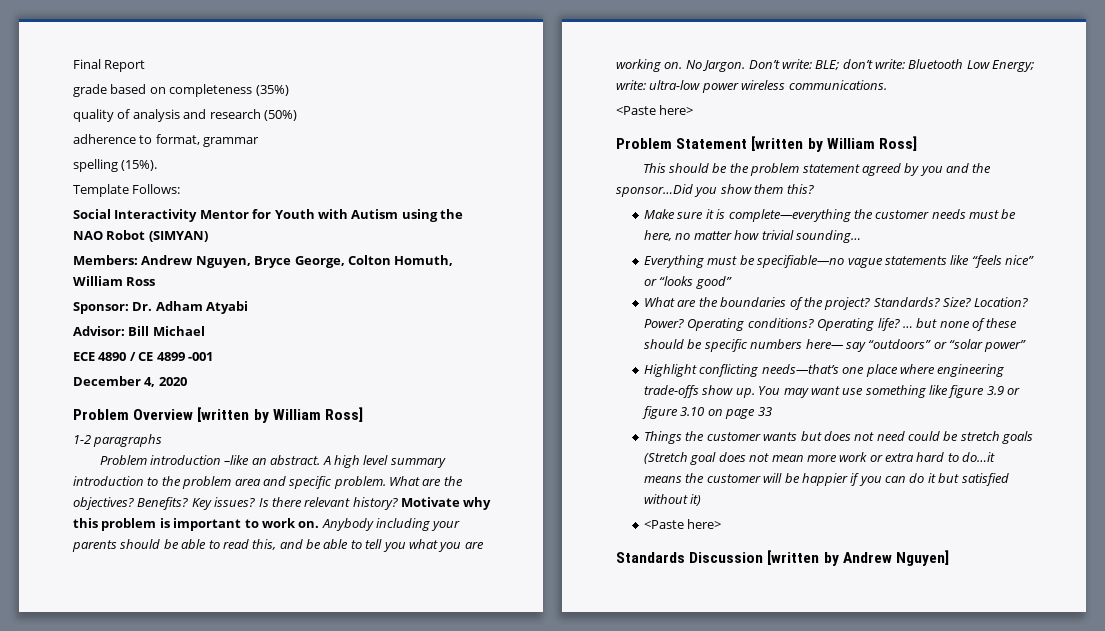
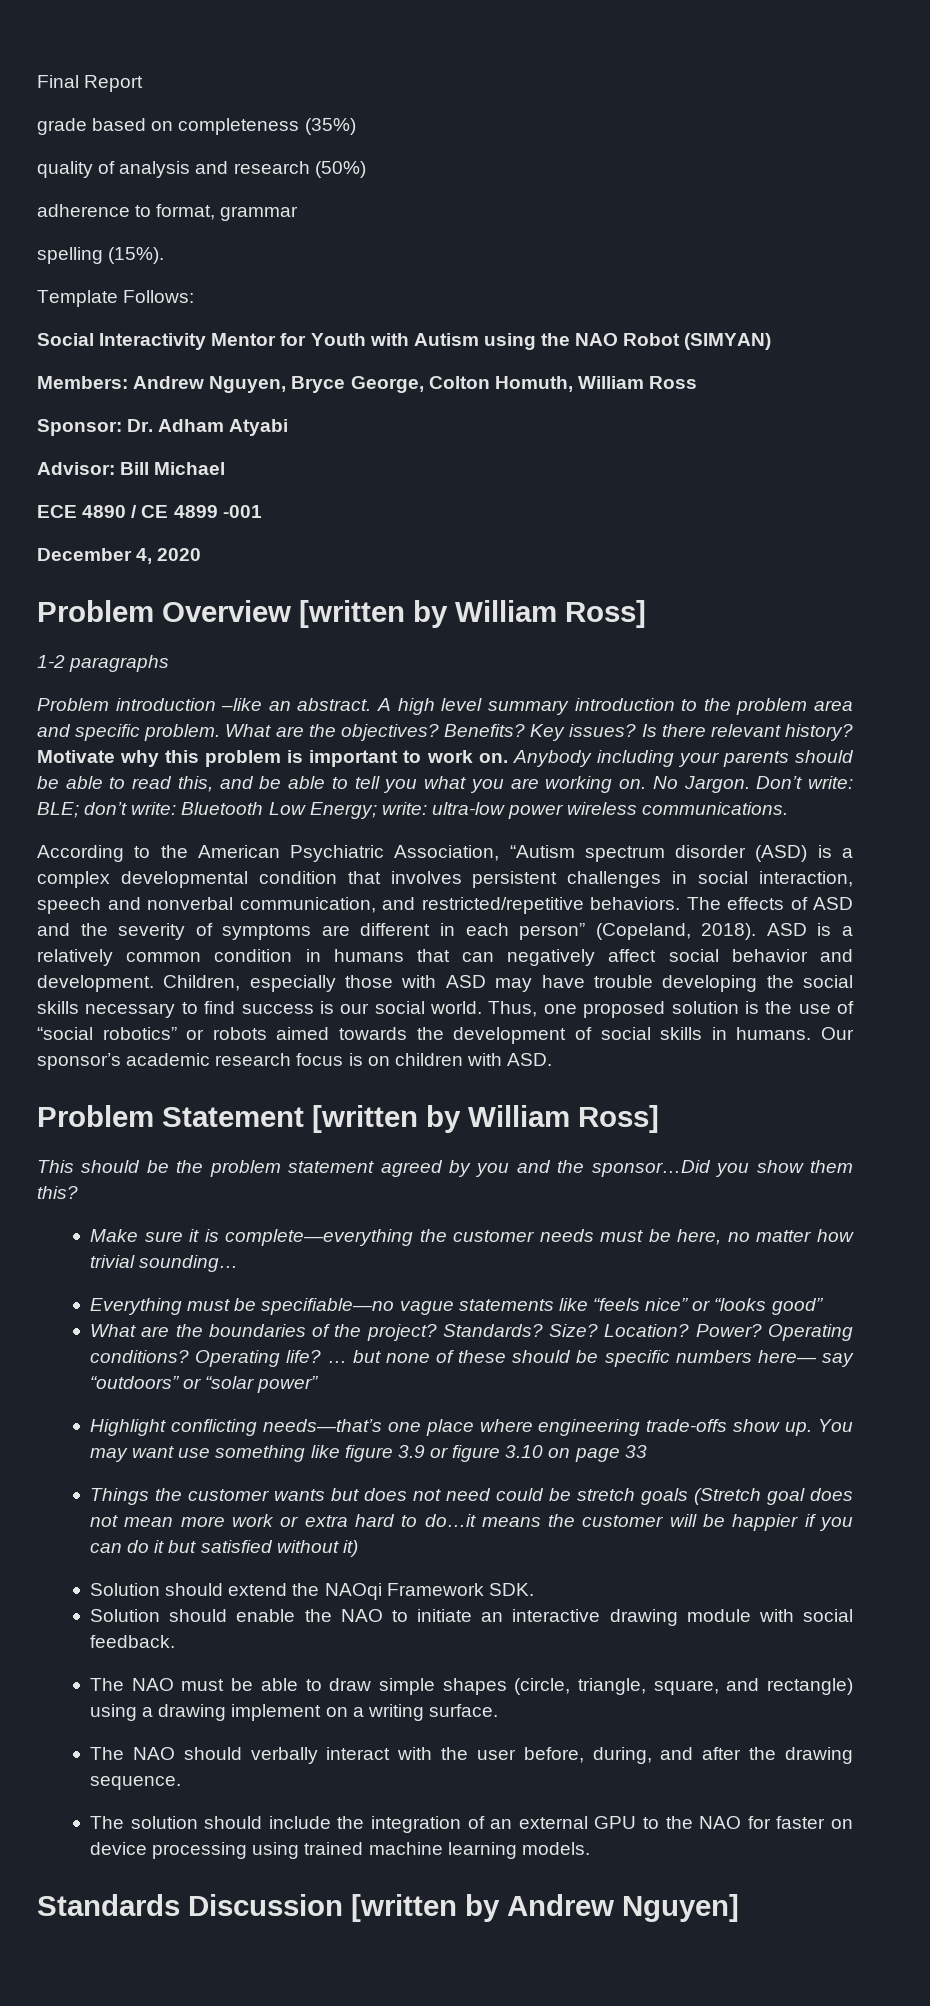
[616,105,694,115] <Paste here> -> [37,845,853,862] [37,871,854,888] [37,897,853,914] [37,923,853,940] [37,949,854,966] [37,975,854,992] [37,1001,854,1018] [37,1027,855,1044] [37,1053,553,1070] According to the American Psychiatric Association, “Autism spectrum disorder (ASD) is a complex developmental condition that involves persistent challenges in social interaction, speech and nonverbal communication, and restricted/repetitive behaviors. The effects of ASD and the severity of symptoms are different in each person” (Copeland, 2018). ASD is a relatively common condition in humans that can negatively affect social behavior and development. Children, especially those with ASD may have trouble developing the social skills necessary to find success is our social world. Thus, one proposed solution is the use of “social robotics” or robots aimed towards the development of social skills in humans. Our sponsor’s academic research focus is on children with ASD.
[644,519,722,529] <Paste here> -> [90,1583,534,1600] [90,1609,854,1626] [90,1635,176,1648] [90,1678,853,1695] [90,1704,498,1721] [90,1747,854,1764] [90,1776,182,1790] [90,1816,853,1833] [90,1842,590,1859] Solution should extend the NAOqi Framework SDK. // Solution should enable the NAO to initiate an interactive drawing module with social feedback. // The NAO must be able to draw simple shapes (circle, triangle, square, and rectangle) using a drawing implement on a writing surface. // The NAO should verbally interact with the user before, during, and after the drawing sequence. // The solution should include the integration of an external GPU to the NAO for faster on device processing using trained machine learning models.

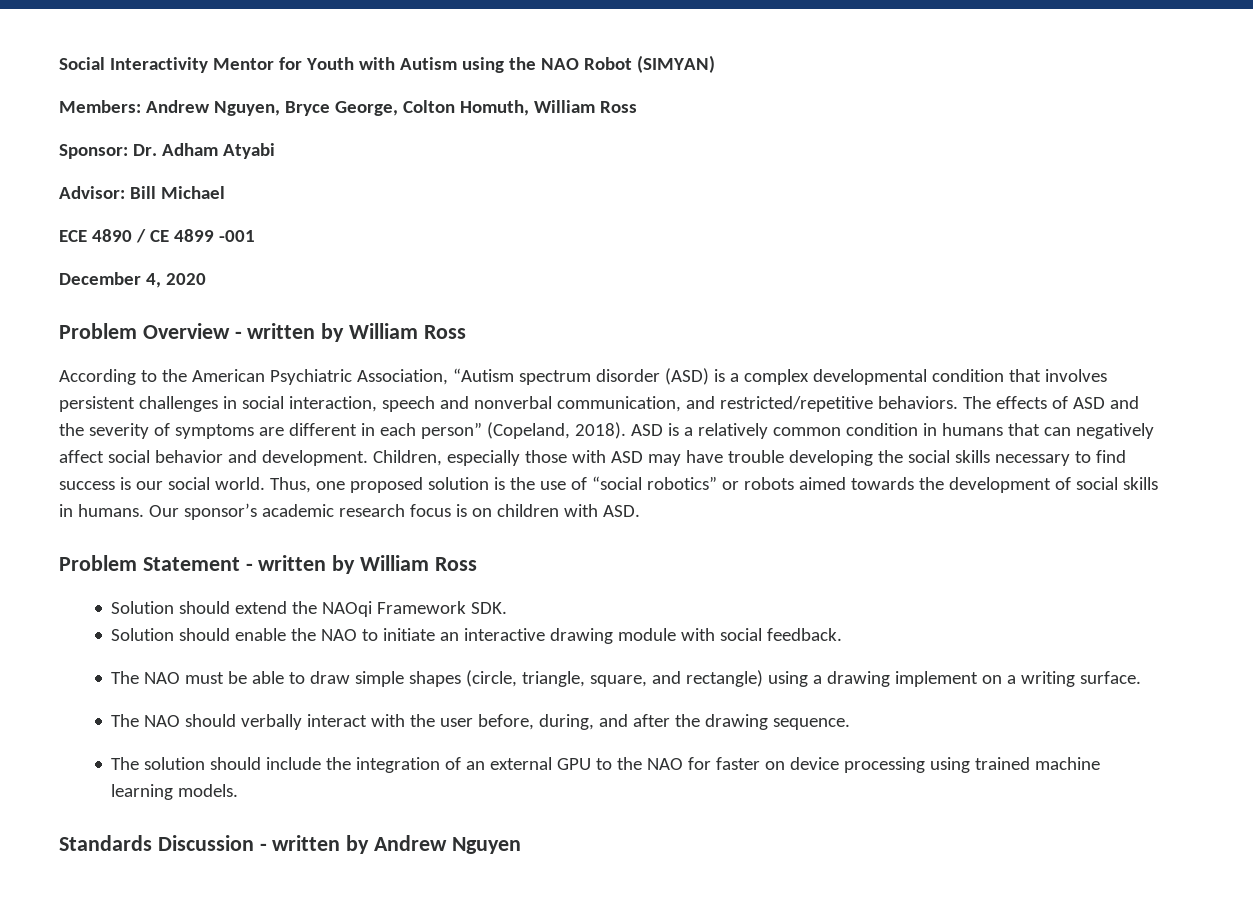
[37,75,144,92] [37,118,356,135] [37,161,366,178] [37,204,299,221] [37,247,165,264] [37,290,195,307] Final Report // grade based on completeness (35%) // quality of analysis and research (50%) // adherence to format, grammar // spelling (15%). // Template Follows: // -> (59, 63) none
[299,600,646,628] [37,655,170,672] [37,698,853,715] [37,724,854,741] [37,750,855,767] [37,776,853,793] [37,802,789,819] [written by William Ross] // 1-2 paragraphs // Problem introduction –like an abstract. A high level summary introduction to the problem area and specific problem. What are the objectives? Benefits? Key issues? Is there relevant history? Motivate why this problem is important to work on. Anybody including your parents should be able to read this, and be able to tell you what you are working on. No Jargon. Don’t write: BLE; don’t write: Bluetooth Low Energy; write: ultra-low power wireless communications. -> [234,323,466,342] - written by William Ross
[312,1105,659,1133] [37,1160,854,1177] [37,1186,78,1199] [90,1229,854,1246] [90,1255,239,1272] [90,1298,824,1315] [90,1324,854,1341] [90,1350,854,1367] [90,1376,320,1393] [90,1419,854,1436] [90,1445,647,1462] [90,1488,853,1505] [90,1514,854,1531] [90,1540,358,1557] [written by William Ross] // This should be the problem statement agreed by you and the sponsor…Did you show them this? // Make sure it is complete—everything the customer needs must be here, no matter how trivial sounding… // Everything must be specifiable—no vague statements like “feels nice” or “looks good” // What are the boundaries of the project? Standards? Size? Location? Power? Operating conditions? Operating life? … but none of these should be specific numbers here— say “outdoors” or “solar power” // Highlight conflicting needs—that’s one place where engineering trade-offs show up. You may want use something like figure 3.9 or figure 3.10 on page 33 // Things the customer wants but does not need could be stretch goals (Stretch goal does not mean more work or extra hard to do…it means the customer will be happier if you can do it but satisfied without it) -> [245,555,477,574] - written by William Ross
[351,1894,457,1922] [written -> [259,835,341,851] - written
[622,1894,739,1922] Nguyen] -> [451,837,521,854] Nguyen

